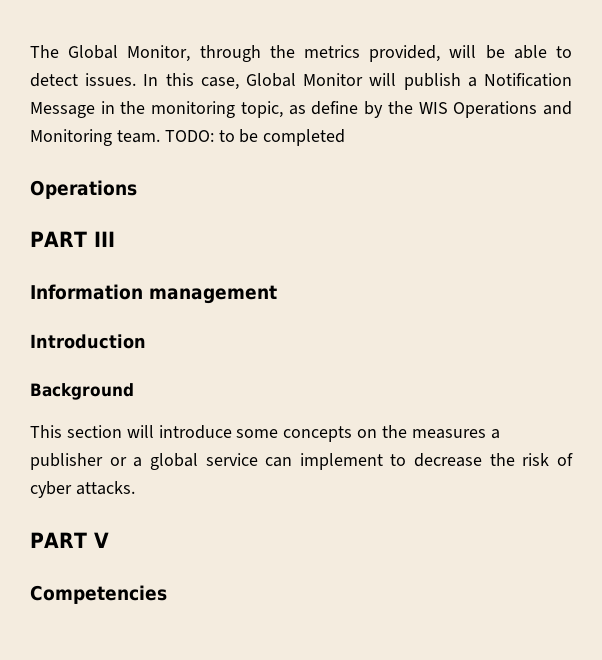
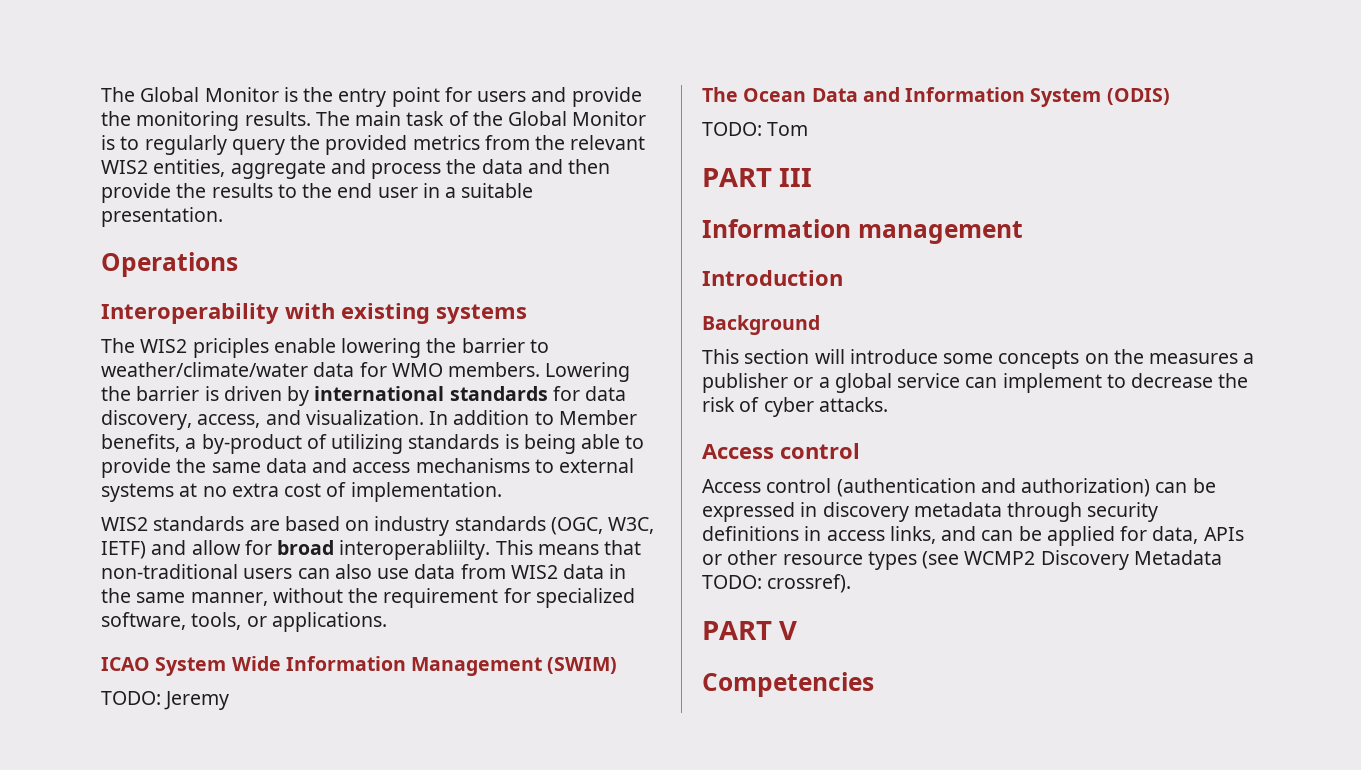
[127,45,572,62] [30,73,572,90] [30,101,573,118] [30,129,346,146] [30,180,137,199] Monitor, through the metrics provided, will be able to detect issues. In this case, Global Monitor will publish a Notification Message in the monitoring topic, as define by the WIS Operations and Monitoring team. TODO: to be completed // Operations -> [204,87,642,107] [101,111,647,131] [101,135,646,155] [101,159,611,179] [101,183,534,203] [101,207,223,227] [101,252,238,277] [101,303,527,324] [101,338,549,358] [101,362,631,382] [101,386,627,406] [101,410,637,430] [101,434,645,454] [101,458,635,478] [101,482,502,502] [101,516,655,536] [101,540,642,560] [101,564,627,579] [101,588,635,608] [101,612,387,632] [101,656,618,676] [101,691,230,710] [702,87,1170,107] [702,122,809,136] Monitor is the entry point for users and provide the monitoring results. The main task of the Global Monitor is to regularly query the provided metrics from the relevant WIS2 entities, aggregate and process the data and then provide the results to the end user in a suitable presentation. // Operations // Interoperability with existing systems // The WIS2 priciples enable lowering the barrier to weather/climate/water data for WMO members. Lowering the barrier is driven by international standards for data discovery, access, and visualization. In addition to Member benefits, a by-product of utilizing standards is being able to provide the same data and access mechanisms to external systems at no extra cost of implementation. // WIS2 standards are based on industry standards (OGC, W3C, IETF) and allow for broad interoperabliilty. This means that non-traditional users can also use data from WIS2 data in the same manner, without the requirement for specialized software, tools, or applications. // ICAO System Wide Information Management (SWIM) // TODO: Jeremy // The Ocean Data and Information System (ODIS) // TODO: Tom
(135, 488) none -> [702,443,860,459] [702,478,1216,497] [702,502,1159,522] [702,526,1244,546] [702,550,1222,570] [702,574,852,593] // Access control // Access control (authentication and authorization) can be expressed in discovery metadata through security definitions in access links, and can be applied for data, APIs or other resource types (see WCMP2 Discovery Metadata TODO: crossref).

